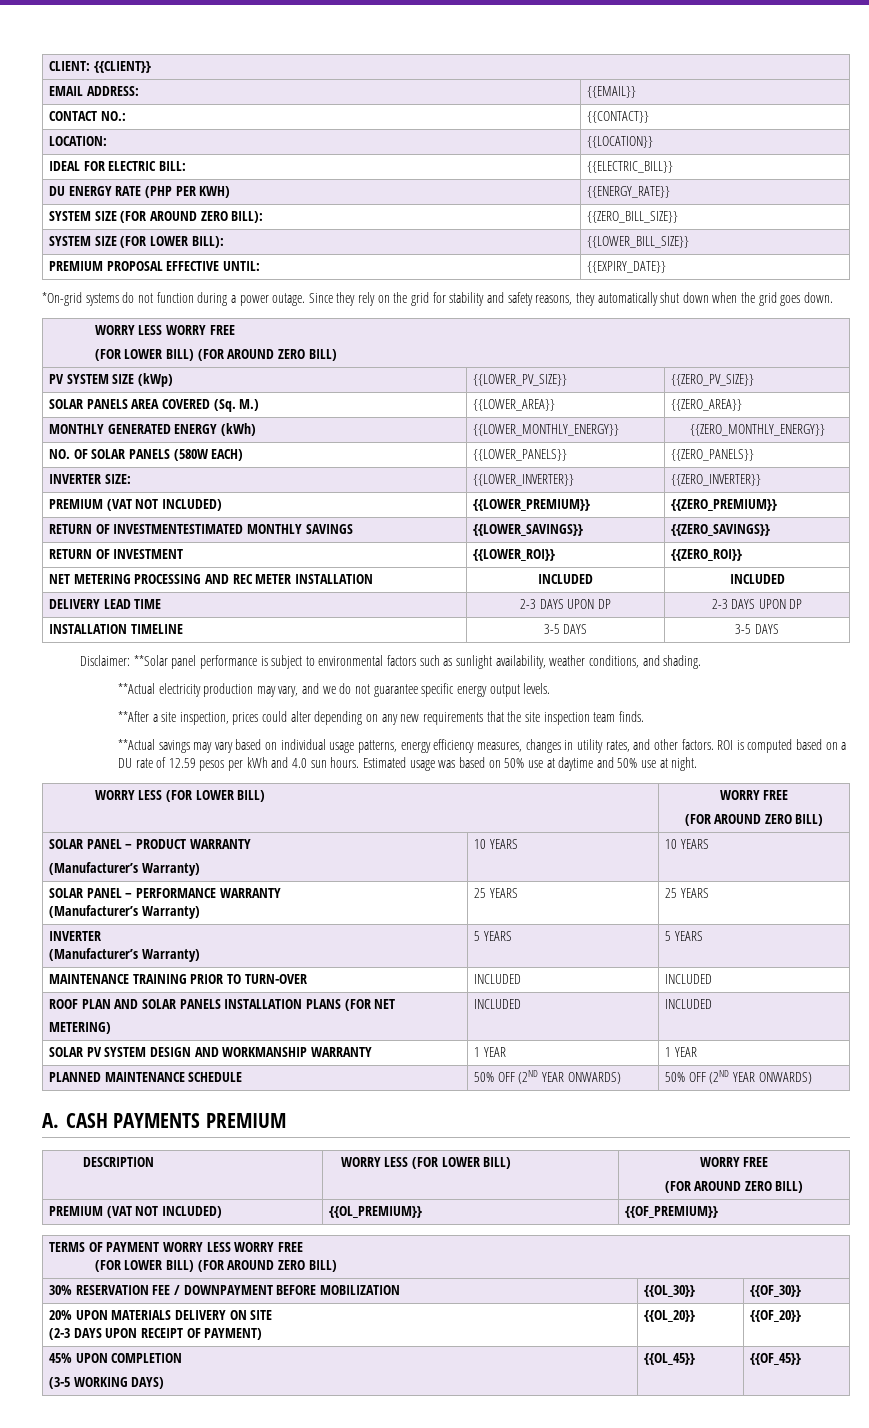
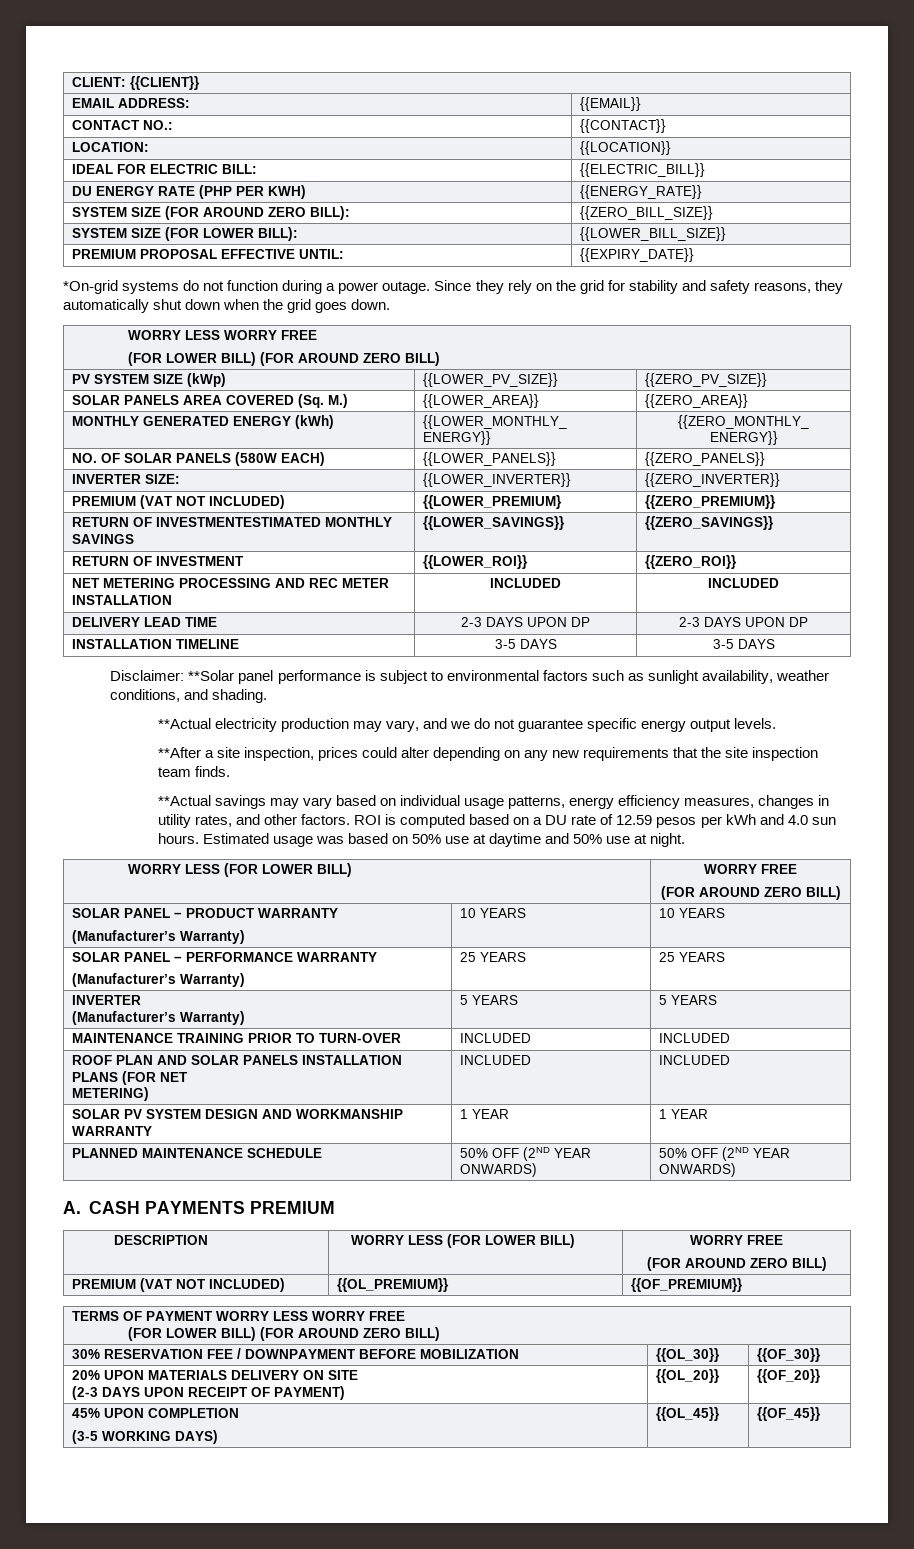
[473,499,591,511] {{LOWER_PREMIUM}} -> [422,495,562,509] {{LOWER_PREMIUM}

